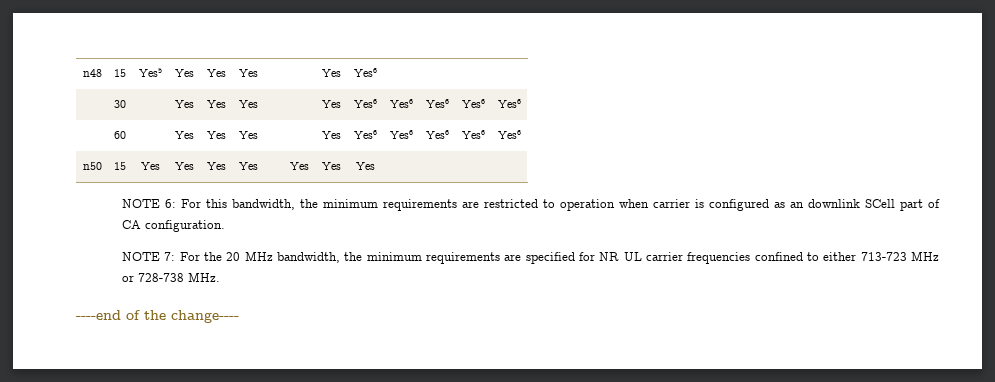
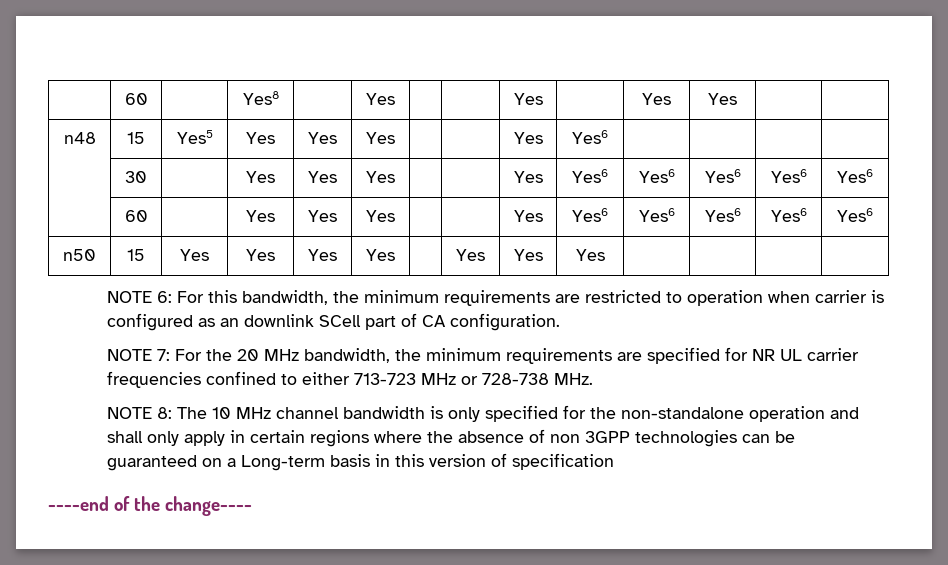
(82, 73) none -> [124,93,148,105] [242,91,279,105] [366,93,395,105] [513,93,543,105] [642,93,671,105] [708,93,737,105] | 60 | | Yes8 | | Yes | | | Yes | | Yes | Yes | | //
(221, 277) none -> [107,405,860,422] [107,429,796,447] [107,453,615,471] // NOTE 8: The 10 MHz channel bandwidth is only specified for the non-standalone operation and shall only apply in certain regions where the absence of non 3GPP technologies can be guaranteed on a Long-term basis in this version of specification

